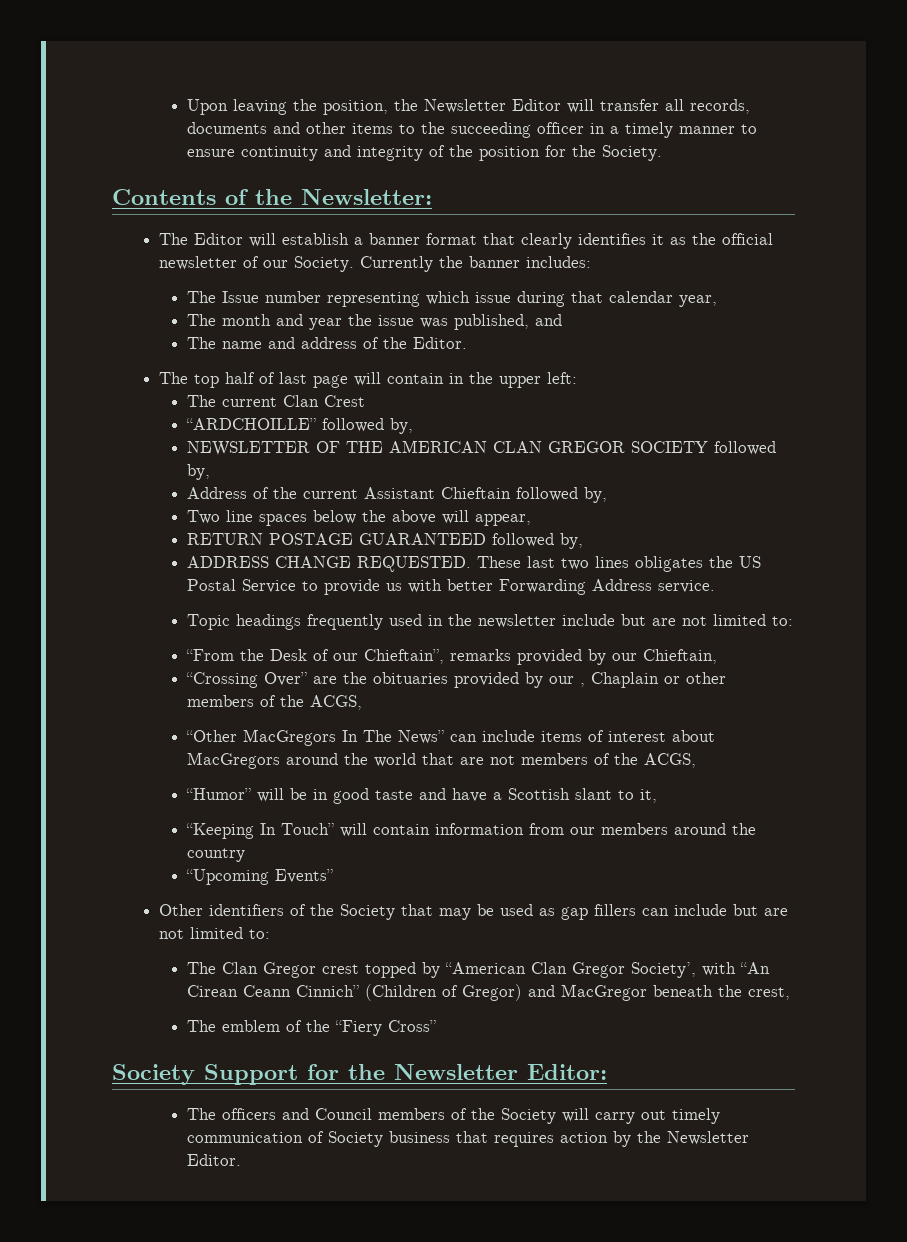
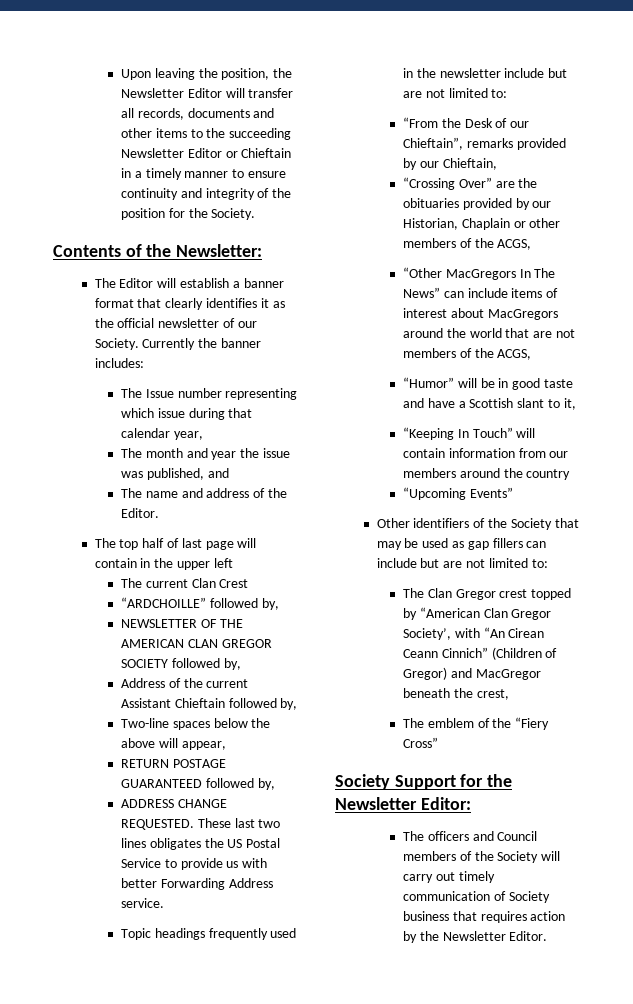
[536,122,584,134] officer -> [120,148,292,158] Newsletter Editor or Chieftain
[546,372,577,384] left: -> [213,558,233,568] left
[186,510,253,524] Two line -> [120,718,169,728] Two-line
[579,683,585,687] , -> [402,218,458,230] Historian,

